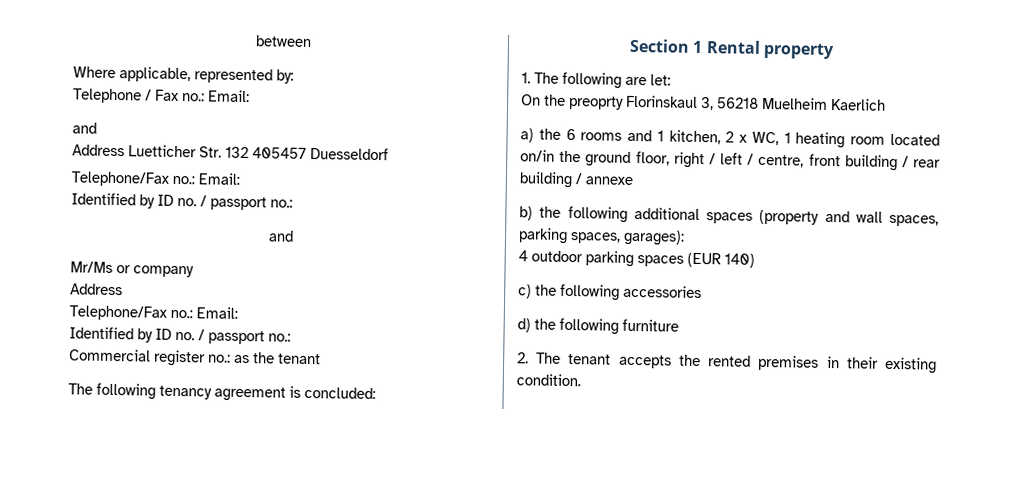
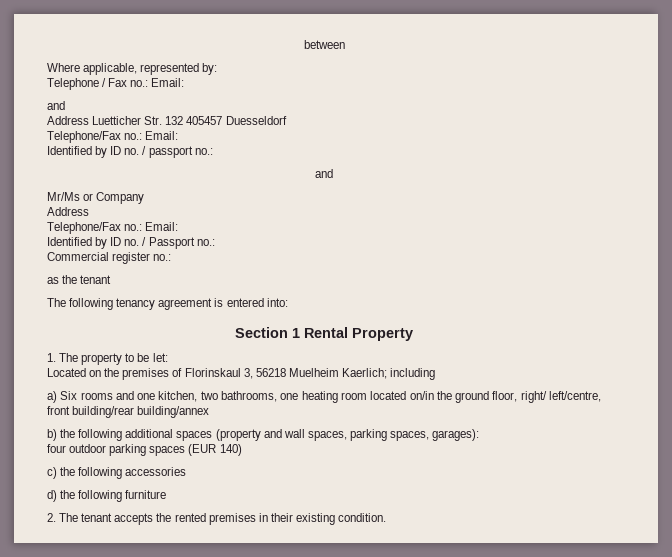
[133,265,194,278] company -> [96,192,145,204] Company
[208,330,265,345] passport -> [148,237,195,249] Passport
(231, 358) none -> (172, 257) //
[304,386,376,400] concluded: -> [226,298,288,307] entered into:
[762,42,835,60] property -> [352,328,413,341] Property
[562,71,671,89] [521,94,624,110] following are let: // On the preoprty -> [81,353,168,365] [47,368,183,380] property to be let: // Located on the premises of
[831,98,886,111] Kaerlich -> [341,368,436,380] Kaerlich; including
[538,128,791,146] the 6 rooms and 1 kitchen, 2 x WC, 1 -> [60,391,299,402] Six rooms and one kitchen, two bathrooms, one
[673,151,941,172] [519,171,633,189] right / left / centre, front building / rear building / annexe -> [520,391,601,403] [47,406,210,418] right/ left/centre, front building/rear building/annex
[518,250,528,262] 4 -> [47,444,66,453] four

